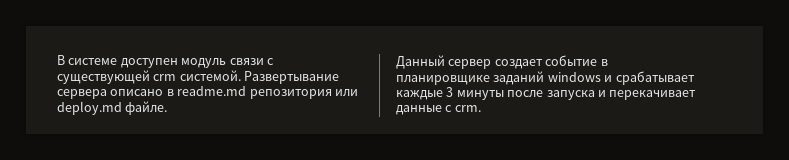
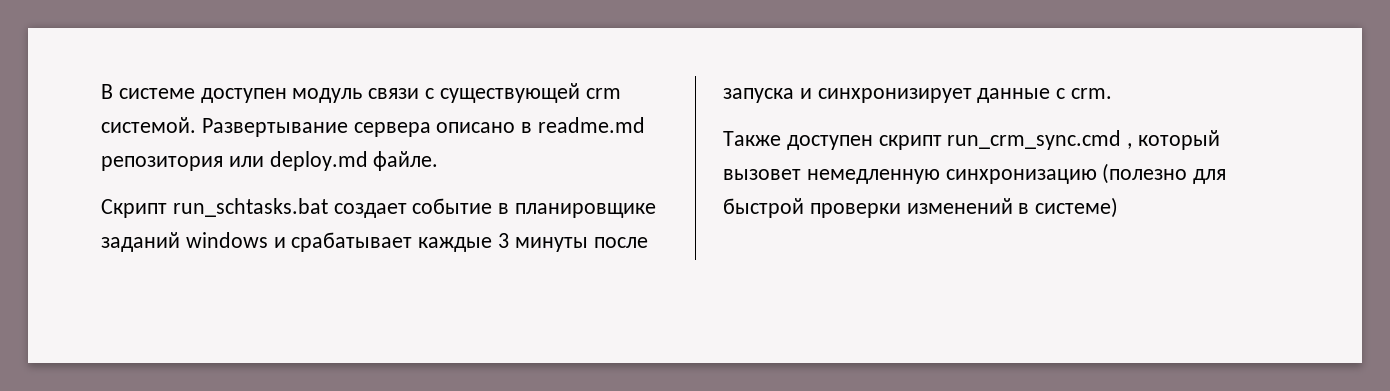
[396,55,492,69] Данный сервер -> [101,198,328,218] Скрипт run_schtasks.bat
[609,90,697,100] перекачивает -> [817,88,972,103] синхронизирует
(481, 108) none -> [723,130,1221,150] [723,163,1227,184] [723,197,1119,218] // Также доступен скрипт run_crm_sync.cmd , который вызовет немедленную синхронизацию (полезно для быстрой проверки изменений в системе)

